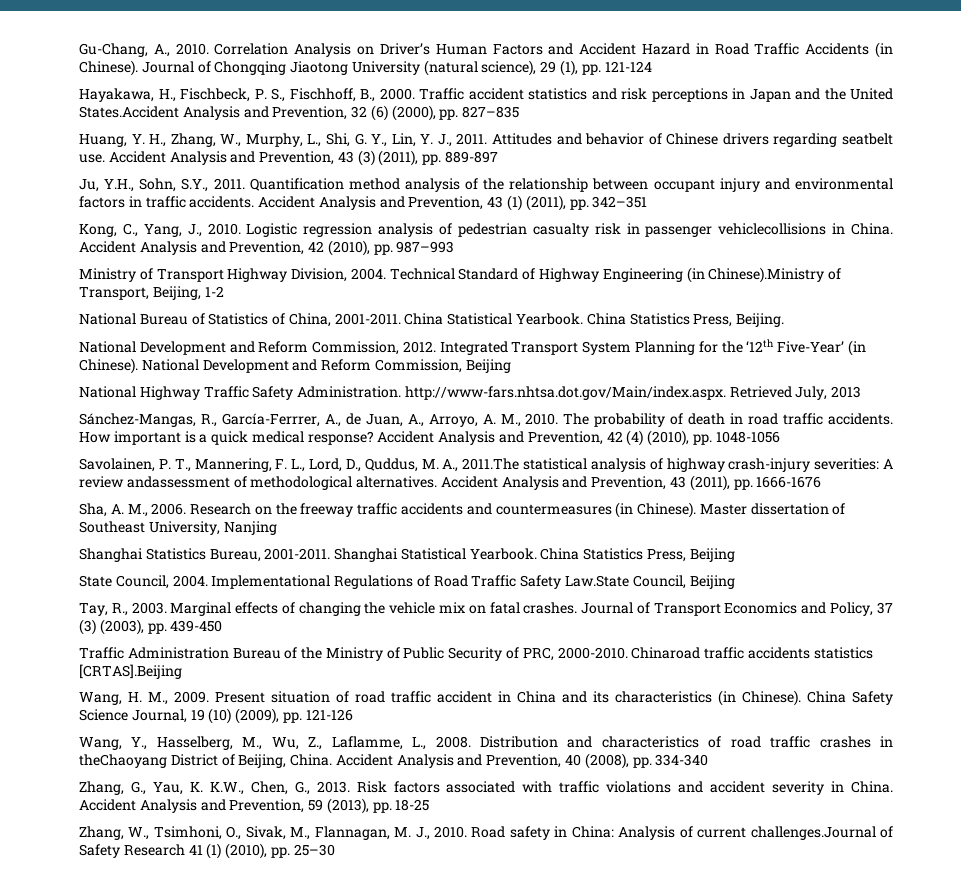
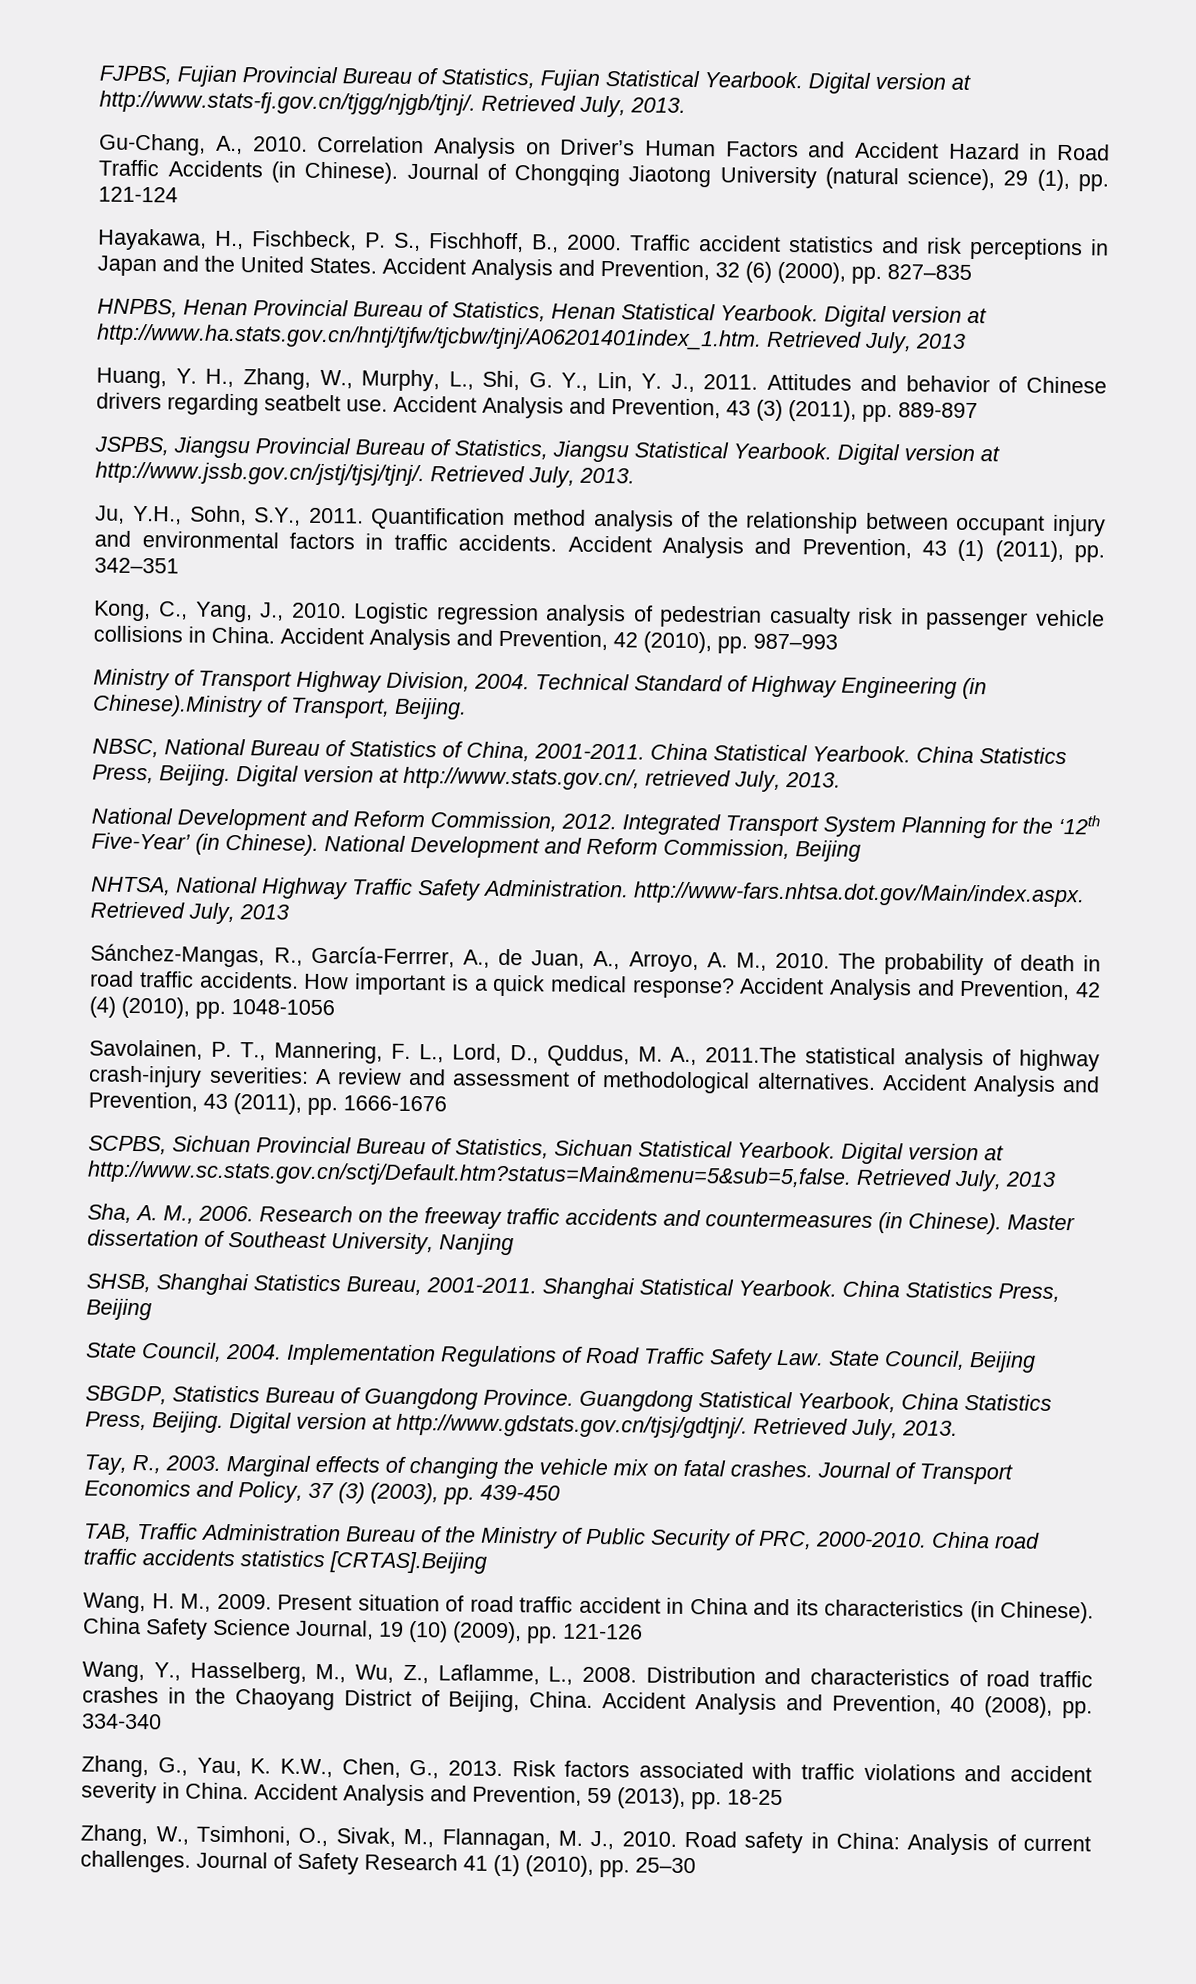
(79, 50) none -> [99,65,972,94] [99,90,687,118] FJPBS, Fujian Provincial Bureau of Statistics, Fujian Statistical Yearbook. Digital version at http://www.stats-fj.gov.cn/tjgg/njgb/tjnj/. Retrieved July, 2013. //
[79,106,180,118] States.Accident -> [309,257,467,275] States. Accident
(520, 112) none -> [97,298,988,328] [96,323,967,354] // HNPBS, Henan Provincial Bureau of Statistics, Henan Statistical Yearbook. Digital version at http://www.ha.stats.gov.cn/hntj/tjfw/tjcbw/tjnj/A06201401index_1.htm. Retrieved July, 2013
(499, 157) none -> [94,436,1001,466] [95,461,636,488] // JSPBS, Jiangsu Provincial Bureau of Statistics, Jiangsu Statistical Yearbook. Digital version at http://www.jssb.gov.cn/jstj/tjsj/tjnj/. Retrieved July, 2013.
[718,223,827,235] vehiclecollisions -> [1035,609,1106,627] [93,625,184,643] vehicle collisions
[152,286,224,300] Beijing, 1-2 // -> [394,697,468,720] [92,738,160,758] Beijing. // NBSC,
(785, 320) none -> [236,765,842,792] Digital version at http://www.stats.gov.cn/, retrieved July, 2013.
(511, 366) none -> [91,876,172,896] NHTSA,
[126,476,230,488] andassessment -> [407,1068,571,1087] and assessment
(822, 482) none -> [88,1135,1005,1165] [87,1160,1057,1192] // SCPBS, Sichuan Provincial Bureau of Statistics, Sichuan Statistical Yearbook. Digital version at http://www.sc.stats.gov.cn/sctj/Default.htm?status=Main&menu=5&sub=5,false. Retrieved July, 2013
(277, 528) none -> [86,1273,152,1293] SHSB,
[211,575,331,589] Implementational -> [286,1343,437,1367] Implementation
[565,575,630,587] Law.State -> [776,1349,881,1367] Law. State
(735, 582) none -> [85,1385,1053,1413] [85,1411,959,1441] // SBGDP, Statistics Bureau of Guangdong Province. Guangdong Statistical Yearbook, China Statistics Press, Beijing. Digital version at http://www.gdstats.gov.cn/tjsj/gdtjnj/. Retrieved July, 2013.
(223, 626) none -> [84,1523,133,1542] TAB,
[631,647,701,659] Chinaroad -> [932,1531,1041,1549] China road
[79,754,168,768] theChaoyang -> [195,1687,335,1711] the Chaoyang
[750,826,876,840] challenges.Journal -> [80,1850,269,1873] challenges. Journal

